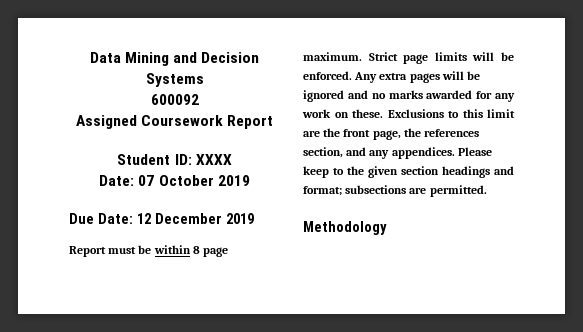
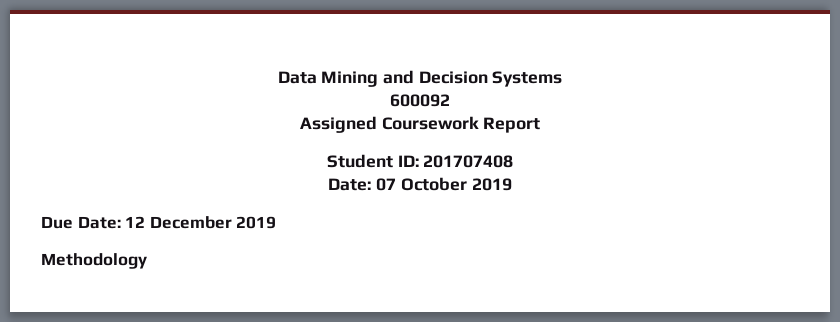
[195,154,232,165] XXXX -> [423,155,514,168] 201707408
[69,245,229,257] [303,52,514,64] [303,71,481,83] [303,90,515,102] [302,109,515,118] [303,128,480,140] [303,147,492,159] [303,166,514,178] [303,185,487,197] // Report must be within 8 page maximum. Strict page limits will be enforced. Any extra pages will be ignored and no marks awarded for any work on these. Exclusions to this limit are the front page, the references section, and any appendices. Please keep to the given section headings and format; subsections are permitted. -> (277, 222) none

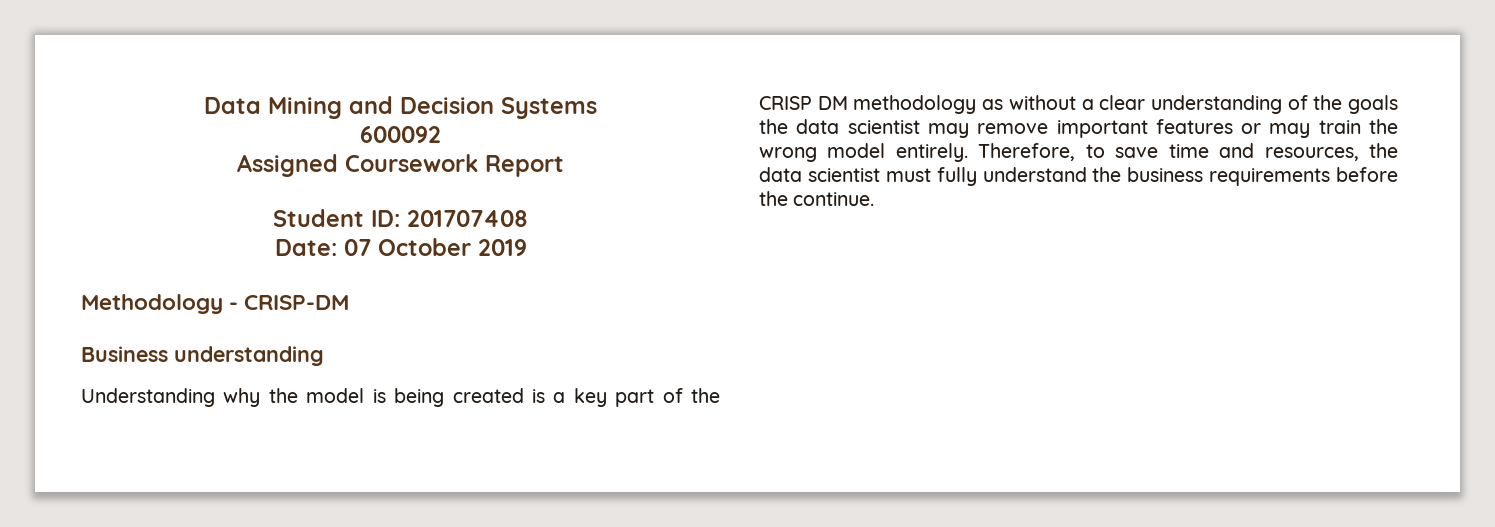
[41,216,277,229] [41,253,147,269] Due Date: 12 December 2019 // Methodology -> [81,294,350,314] [81,346,324,366] [81,388,720,407] [759,95,1398,114] [759,119,1398,138] [759,143,1398,162] [759,167,1398,186] [759,191,875,206] Methodology - CRISP-DM // Business understanding // Understanding why the model is being created is a key part of the CRISP DM methodology as without a clear understanding of the goals the data scientist may remove important features or may train the wrong model entirely. Therefore, to save time and resources, the data scientist must fully understand the business requirements before the continue.

